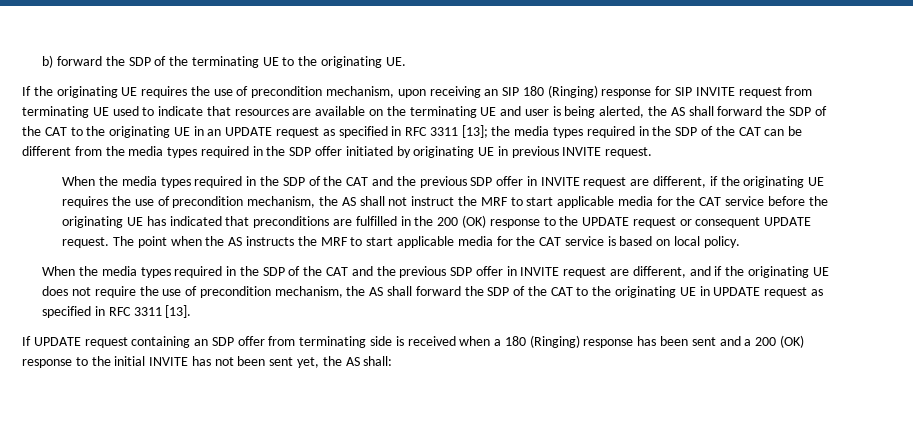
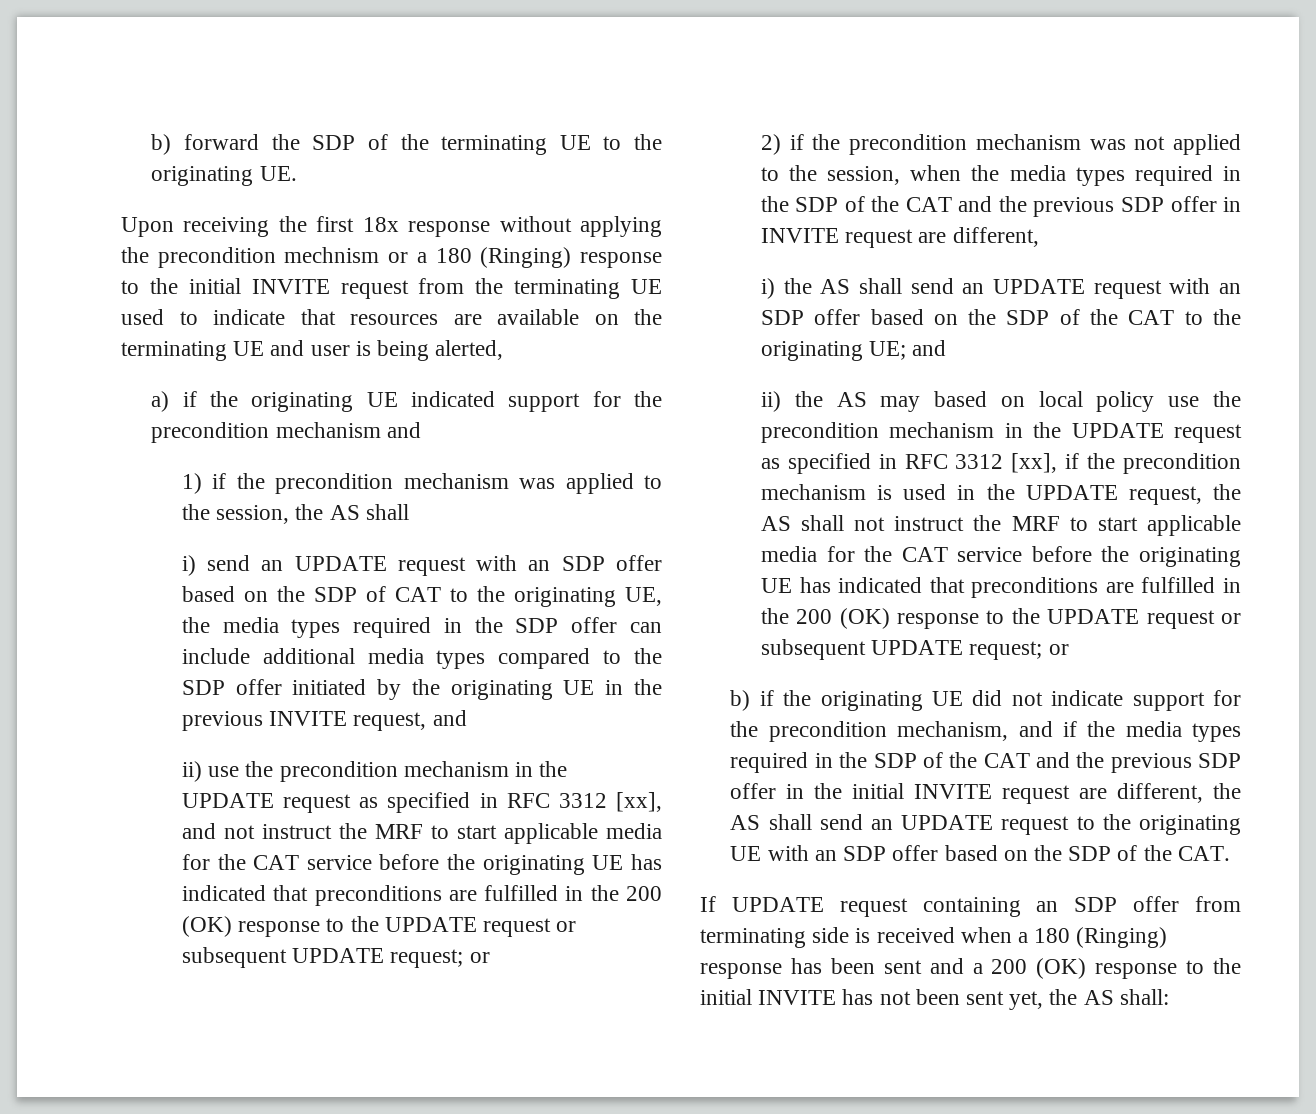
[22,85,693,98] If the originating UE requires the use of precondition mechanism, upon receiving an SIP 180 (Ringing) response for SIP -> [121,216,662,237] [121,247,662,268] [121,278,241,294] Upon receiving the first 18x response without applying the precondition mechnism or a 180 (Ringing) response to the initial
(813, 91) none -> [475,278,504,294] the
[648,106,827,116] [22,125,803,138] [22,146,102,156] the AS shall forward the SDP of the CAT to the originating UE in an UPDATE request as specified in RFC 3311 [13]; the media types required in the SDP of the CAT can be different from -> [151,391,662,412] [151,422,421,443] [181,473,662,494] [181,504,409,524] [181,555,663,576] [181,586,662,607] // a) if the originating UE indicated support for the precondition mechanism and // 1) if the precondition mechanism was applied to the session, the AS shall // i) send an UPDATE request with an SDP offer based on the SDP of CAT to the originating UE,
(343, 151) none -> [630,622,663,633] [181,648,663,669] [181,679,282,695] can include additional media types compared to the SDP offer
[413,146,508,158] originating UE in -> [411,679,663,700] the originating UE in the
[605,147,653,158] [62,176,96,186] request. // When -> [353,710,467,731] [181,761,568,782] [181,792,662,813] [181,823,663,844] [181,854,663,875] [181,885,663,906] [181,916,577,937] [181,947,490,968] [760,134,1241,155] [760,165,962,185] request, and // ii) use the precondition mechanism in the UPDATE request as specified in RFC 3312 [xx], and not instruct the MRF to start applicable media for the CAT service before the originating UE has indicated that preconditions are fulfilled in the 200 (OK) response to the UPDATE request or subsequent UPDATE request; or // 2) if the precondition mechanism was not applied to the session, when
[709,176,825,188] [62,196,316,208] if the originating UE requires the use of precondition mechanism, -> [760,278,1241,299] [760,309,1241,325] [760,340,947,361] [760,391,1241,412] [760,422,1242,443] [760,453,1241,474] [760,484,1202,505] // i) the AS shall send an UPDATE request with an SDP offer based on the SDP of the CAT to the originating UE; and // ii) the AS may based on local policy use the precondition mechanism in the UPDATE request as specified in RFC 3312 [xx], if the precondition mechanism is used in the UPDATE request,
[695,217,812,228] [62,236,740,248] [42,266,76,276] consequent UPDATE request. The point when the AS instructs the MRF to start applicable media for the CAT service is based on local policy. // When -> [760,639,1069,660] [730,690,1241,711] [730,721,1077,742] subsequent UPDATE request; or // b) if the originating UE did not indicate support for the precondition mechanism, and if
[520,266,829,278] [42,286,823,298] [42,305,192,318] INVITE request are different, and if the originating UE does not require the use of precondition mechanism, the AS shall forward the SDP of the CAT to the originating UE in UPDATE request as specified in RFC 3311 [13]. -> [814,783,1241,804] [730,814,1241,835] [730,845,1230,861] the initial INVITE request are different, the AS shall send an UPDATE request to the originating UE with an SDP offer based on the SDP of the CAT.

